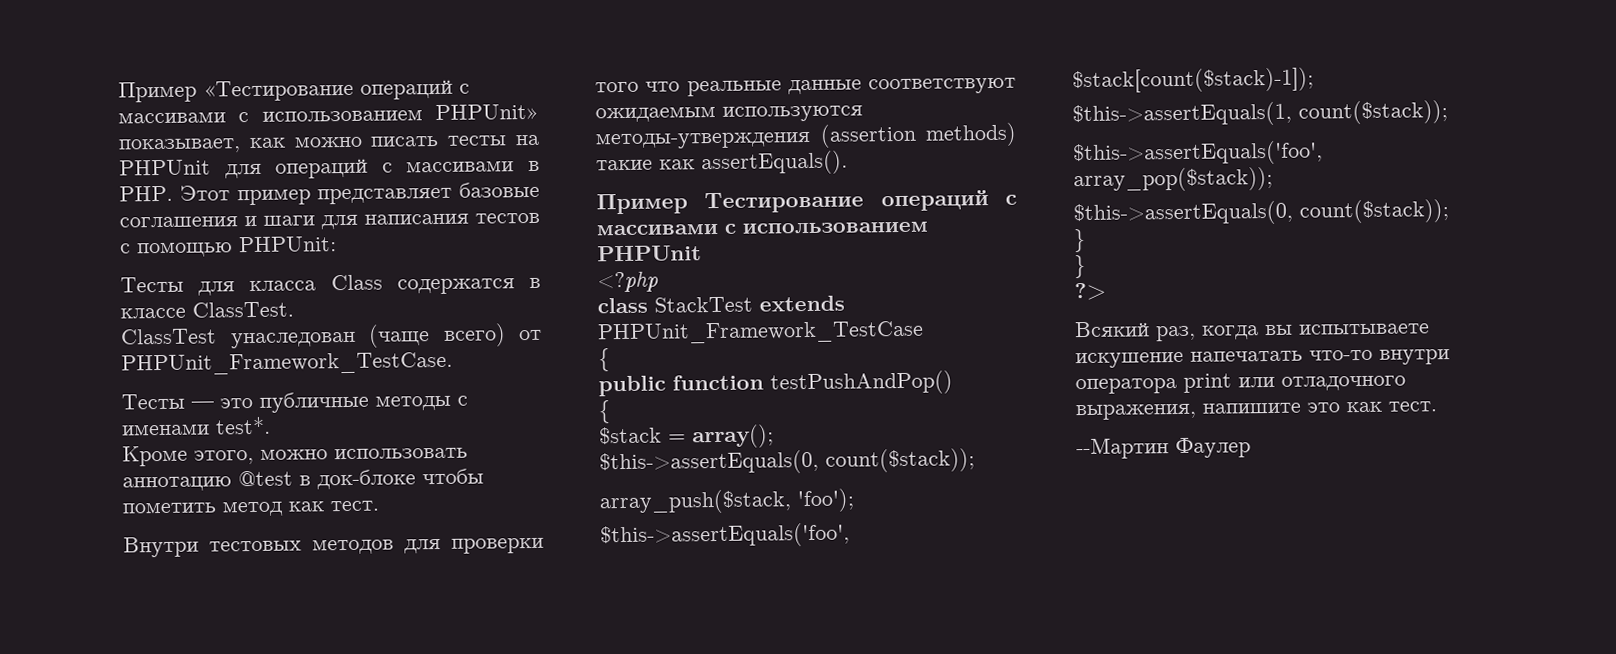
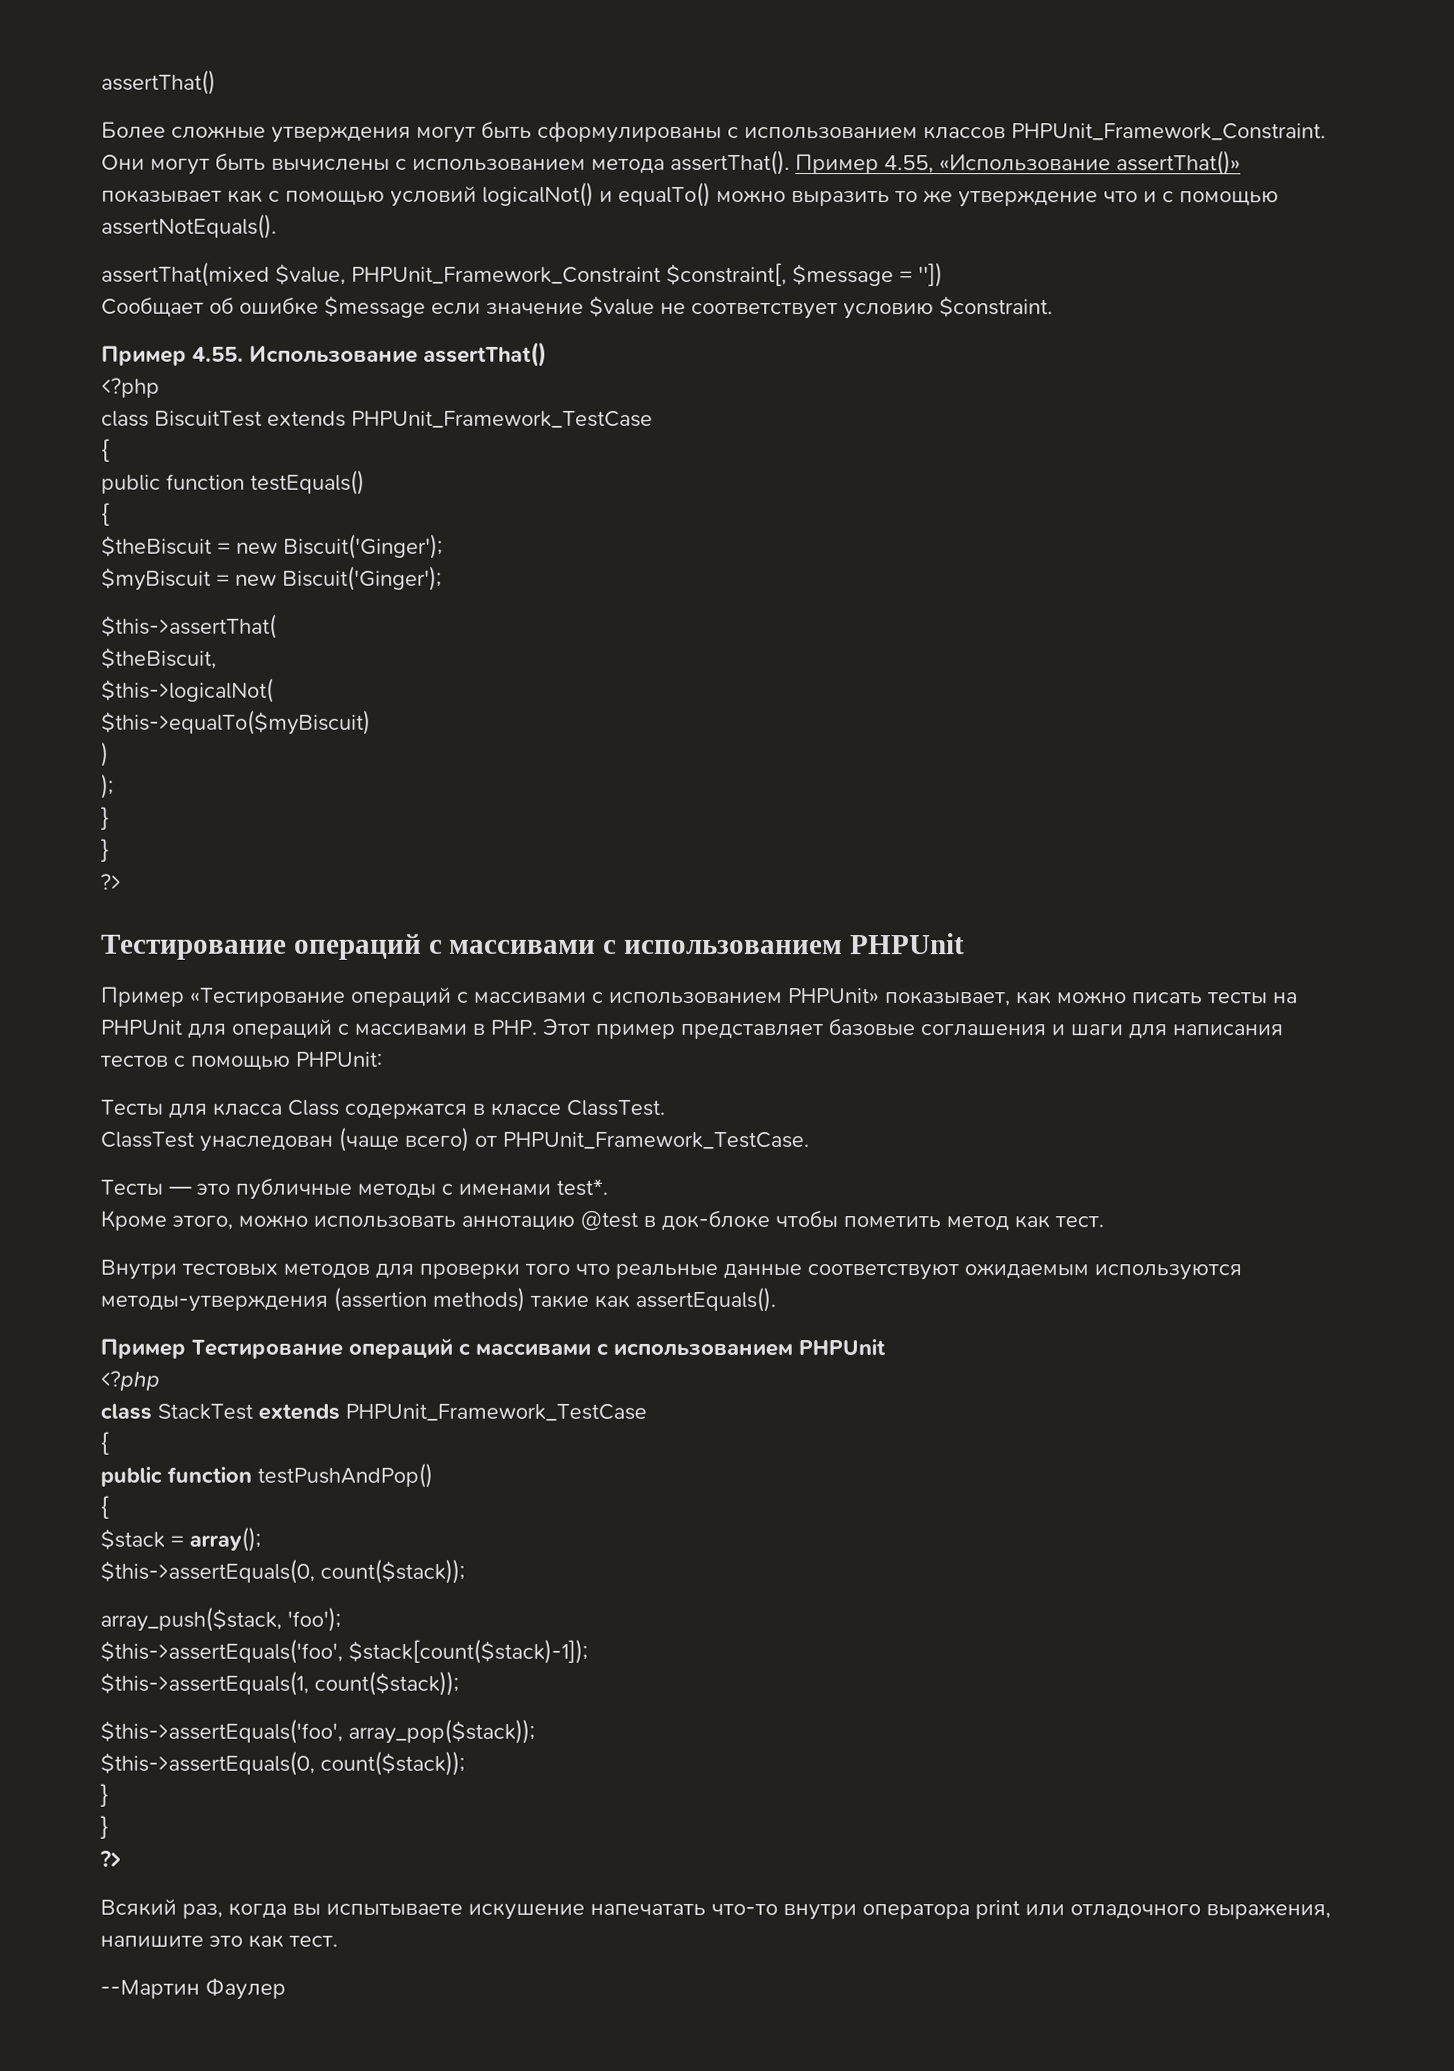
(118, 92) none -> [101,69,216,95] [101,120,1326,143] [101,149,1241,176] [101,181,1279,208] [101,213,277,239] [101,261,943,288] [101,295,1053,320] [101,341,547,367] [101,377,160,398] [101,410,653,428] [101,438,110,462] [101,469,365,495] [101,502,110,526] [101,533,443,559] [101,565,442,591] [101,613,277,639] [101,647,217,669] [101,677,274,703] [101,709,371,735] [101,741,109,767] [101,773,114,799] [101,806,110,830] [101,838,110,862] [100,873,122,890] [101,933,965,960] assertThat() // Более сложные утверждения могут быть сформулированы с использованием классов PHPUnit_Framework_Constraint. Они могут быть вычислены с использованием метода assertThat(). Пример 4.55, «Использование assertThat()» показывает как с помощью условий logicalNot() и equalTo() можно выразить то же утверждение что и с помощью assertNotEquals(). // assertThat(mixed $value, PHPUnit_Framework_Constraint $constraint[, $message = '']) // Сообщает об ошибке $message если значение $value не соответствует условию $constraint. // Пример 4.55. Использование assertThat() // <?php // class BiscuitTest extends PHPUnit_Framework_TestCase // { // public function testEquals() // { // $theBiscuit = new Biscuit('Ginger'); // $myBiscuit = new Biscuit('Ginger'); // $this->assertThat( // $theBiscuit, // $this->logicalNot( // $this->equalTo($myBiscuit) // ) // ); // } // } // ?> // Тестирование операций с массивами с использованием PHPUnit //

